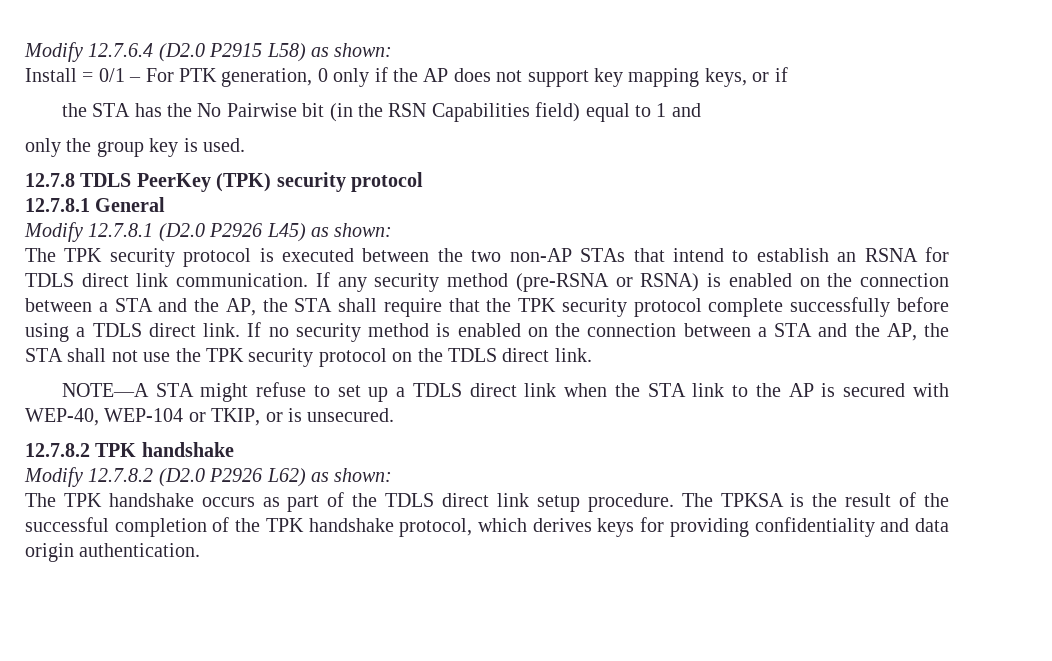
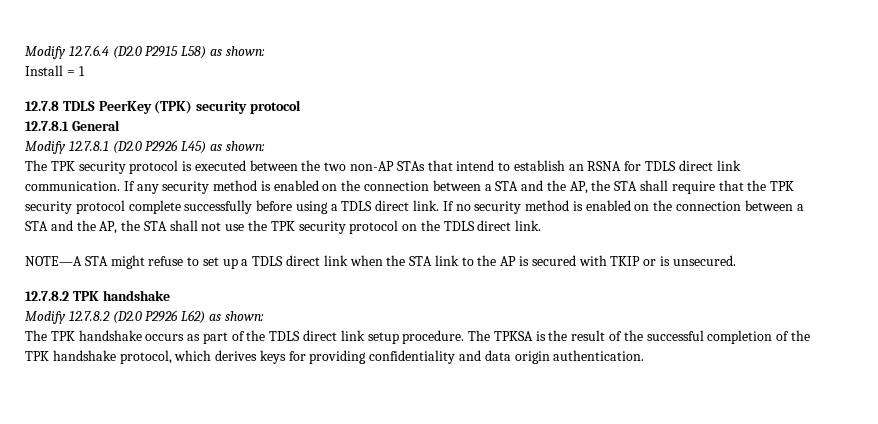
[98,67,788,87] [61,102,701,122] [25,138,246,157] 0/1 – For PTK generation, 0 only if the AP does not support key mapping keys, or if // the STA has the No Pairwise bit (in the RSN Capabilities field) equal to 1 and // only the group key is used. -> [78,66,85,76] 1
[515,273,700,292] (pre-RSNA or RSNA) -> (258, 185) none
[25,408,261,426] WEP-40, WEP-104 or TKIP, -> [610,256,641,266] TKIP

